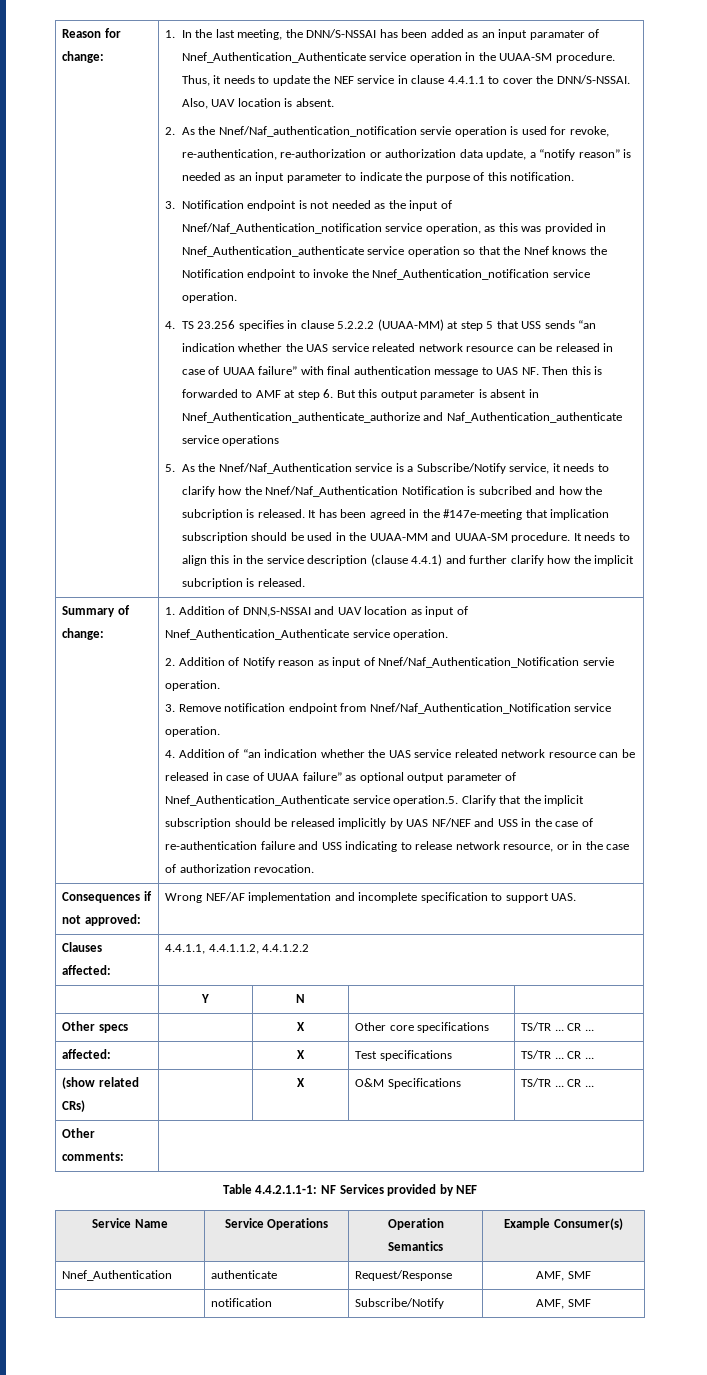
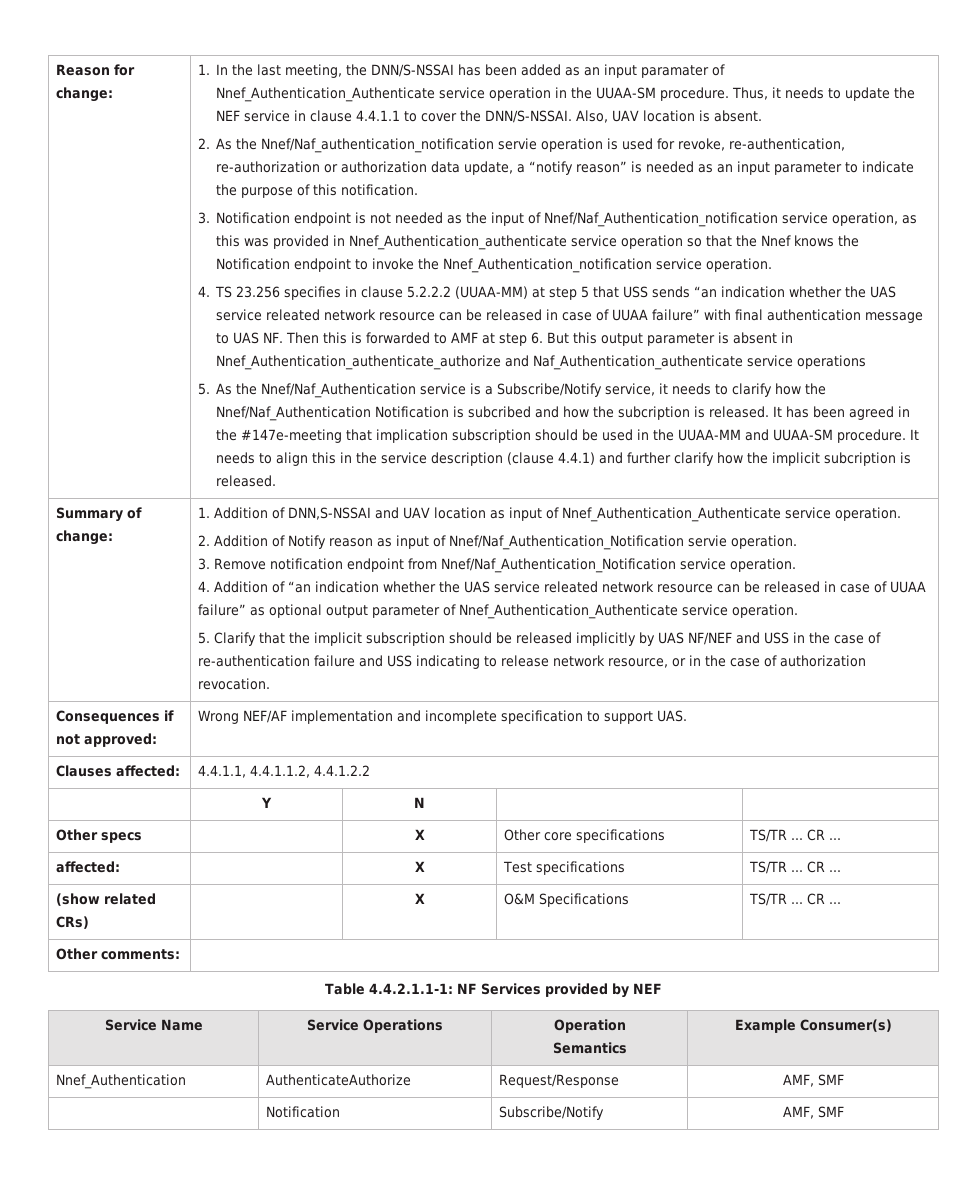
[393,795,459,806] operation.5. -> [731,604,798,618] [197,632,210,644] operation. // 5.
[211,1270,278,1279] authenticate -> [265,1074,411,1086] AuthenticateAuthorize
[211,1298,273,1307] notification -> [265,1106,340,1118] Notification

